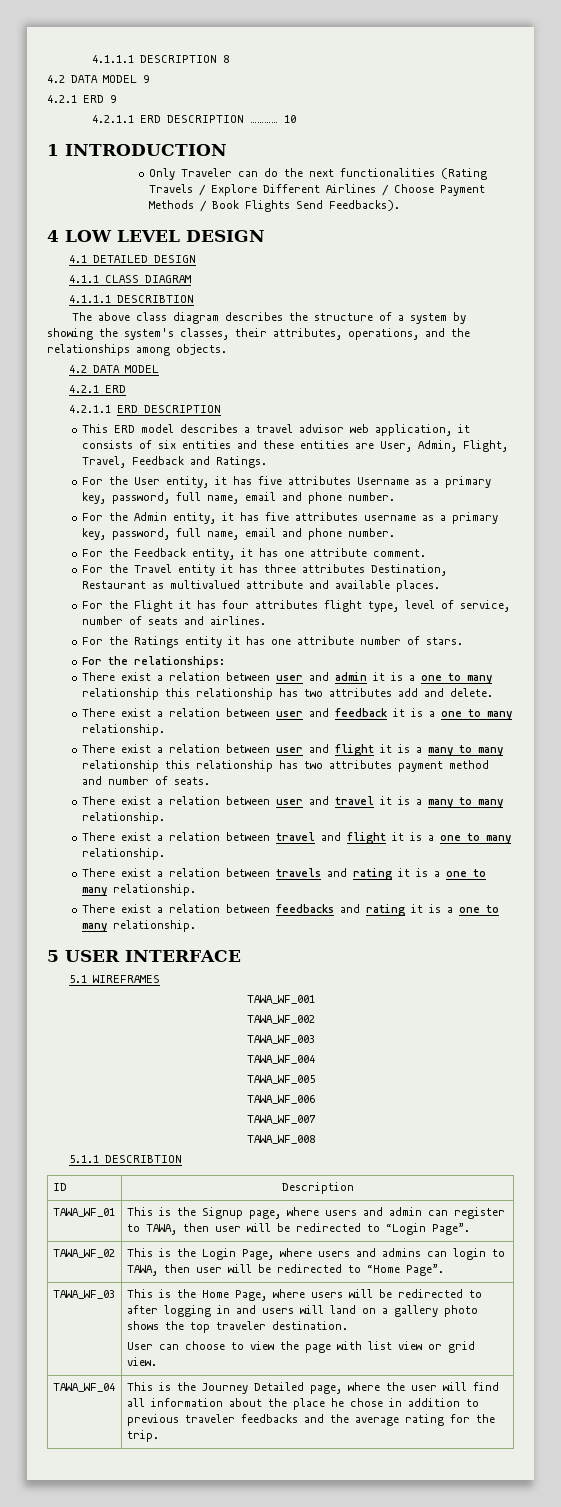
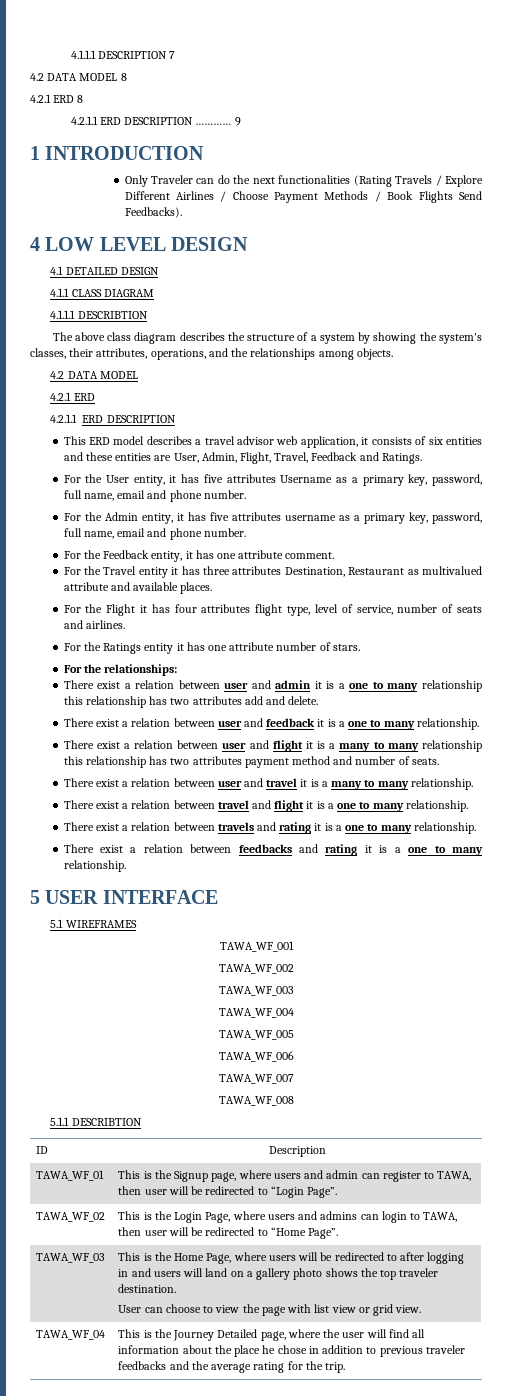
[222,55,229,63] [47,75,149,83] [47,95,116,103] 8 // 4.2 DATA MODEL 9 // 4.2.1 ERD 9 -> [169,51,176,59] [30,73,127,81] [30,94,84,103] 7 // 4.2 DATA MODEL 8 // 4.2.1 ERD 8
[283,115,296,123] 10 -> [234,117,241,126] 9

